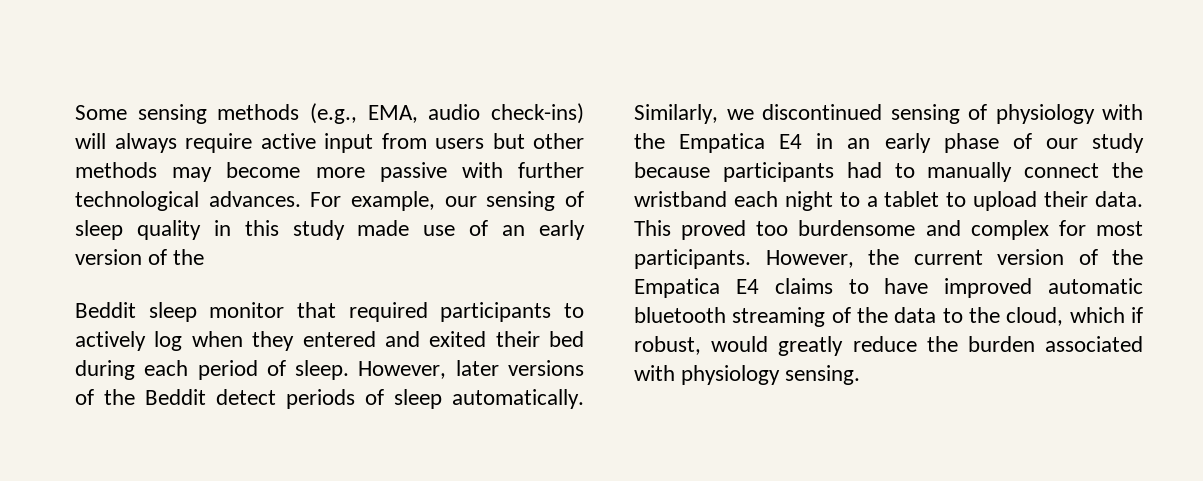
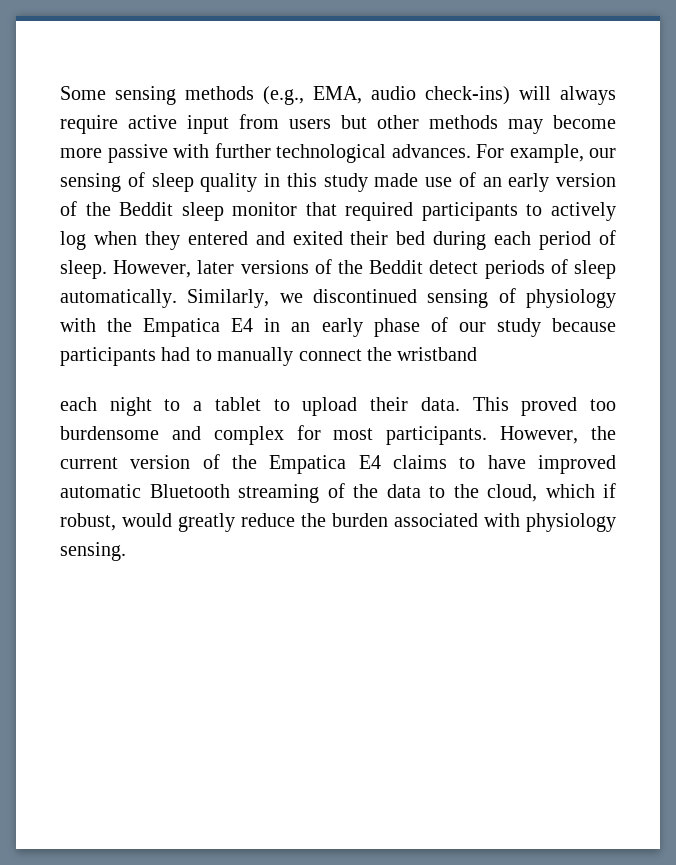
(205, 257) // -> (111, 209) none
(727, 199) none -> (478, 354) //
[634,307,726,323] bluetooth -> [149,484,230,498] Bluetooth

